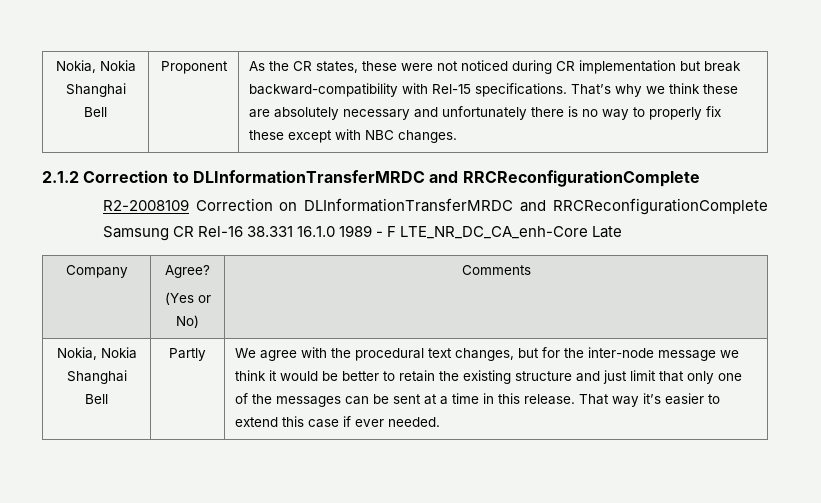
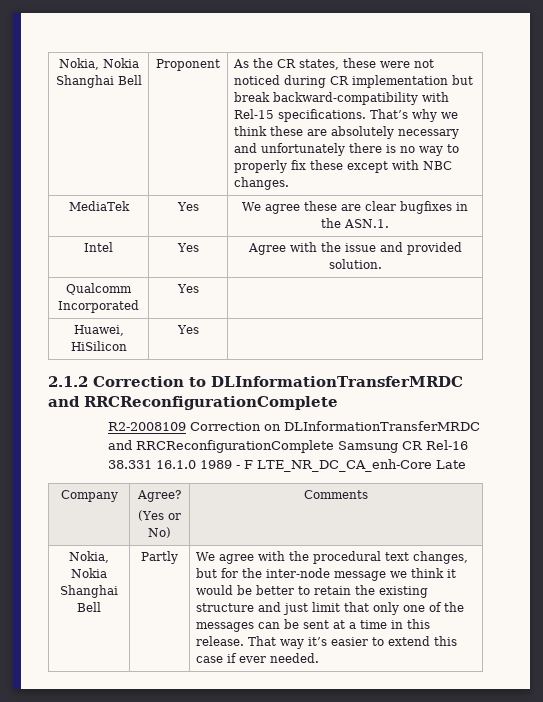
(458, 136) none -> [68,201,130,211] [176,202,199,211] [242,201,468,214] [321,218,389,228] [84,242,113,252] [176,243,199,252] [247,242,462,255] [328,259,382,269] [66,283,132,295] [58,300,139,313] [176,284,199,293] [73,325,124,336] [70,341,127,351] [176,325,199,334] // MediaTek | Yes | We agree these are clear bugfixes in the ASN.1. // Intel | Yes | Agree with the issue and provided solution. // Qualcomm Incorporated | Yes | // Huawei, HiSilicon | Yes |

